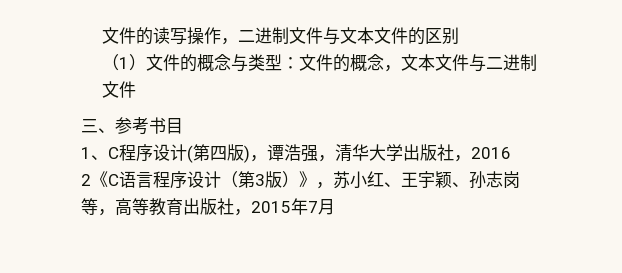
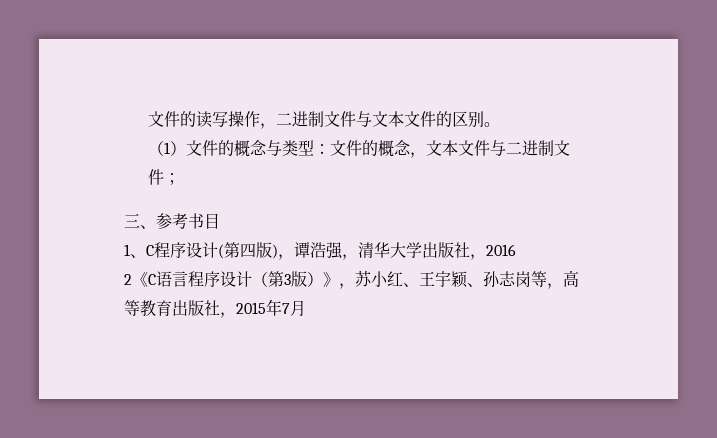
(459, 36) none -> [484,122,501,127] 。
(136, 89) none -> [164,173,181,185] ；

